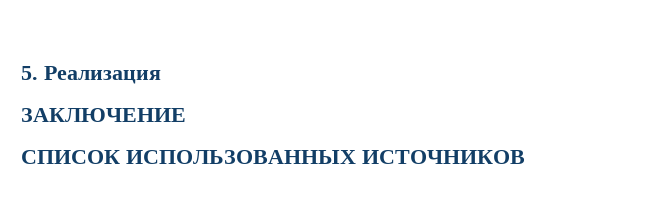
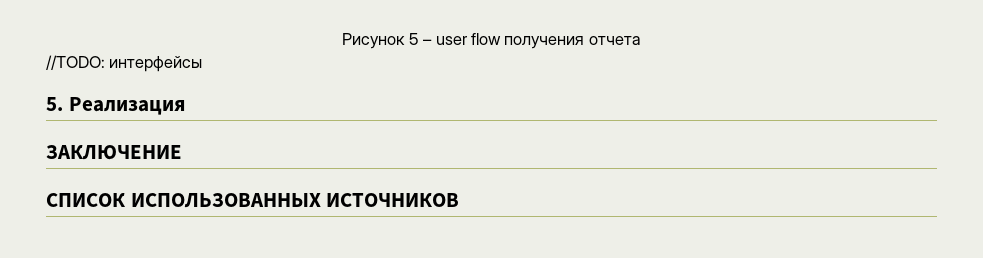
(21, 73) none -> [342,33,641,49] [46,55,203,72] Рисунок 5 – user flow получения отчета // //TODO: интерфейсы //

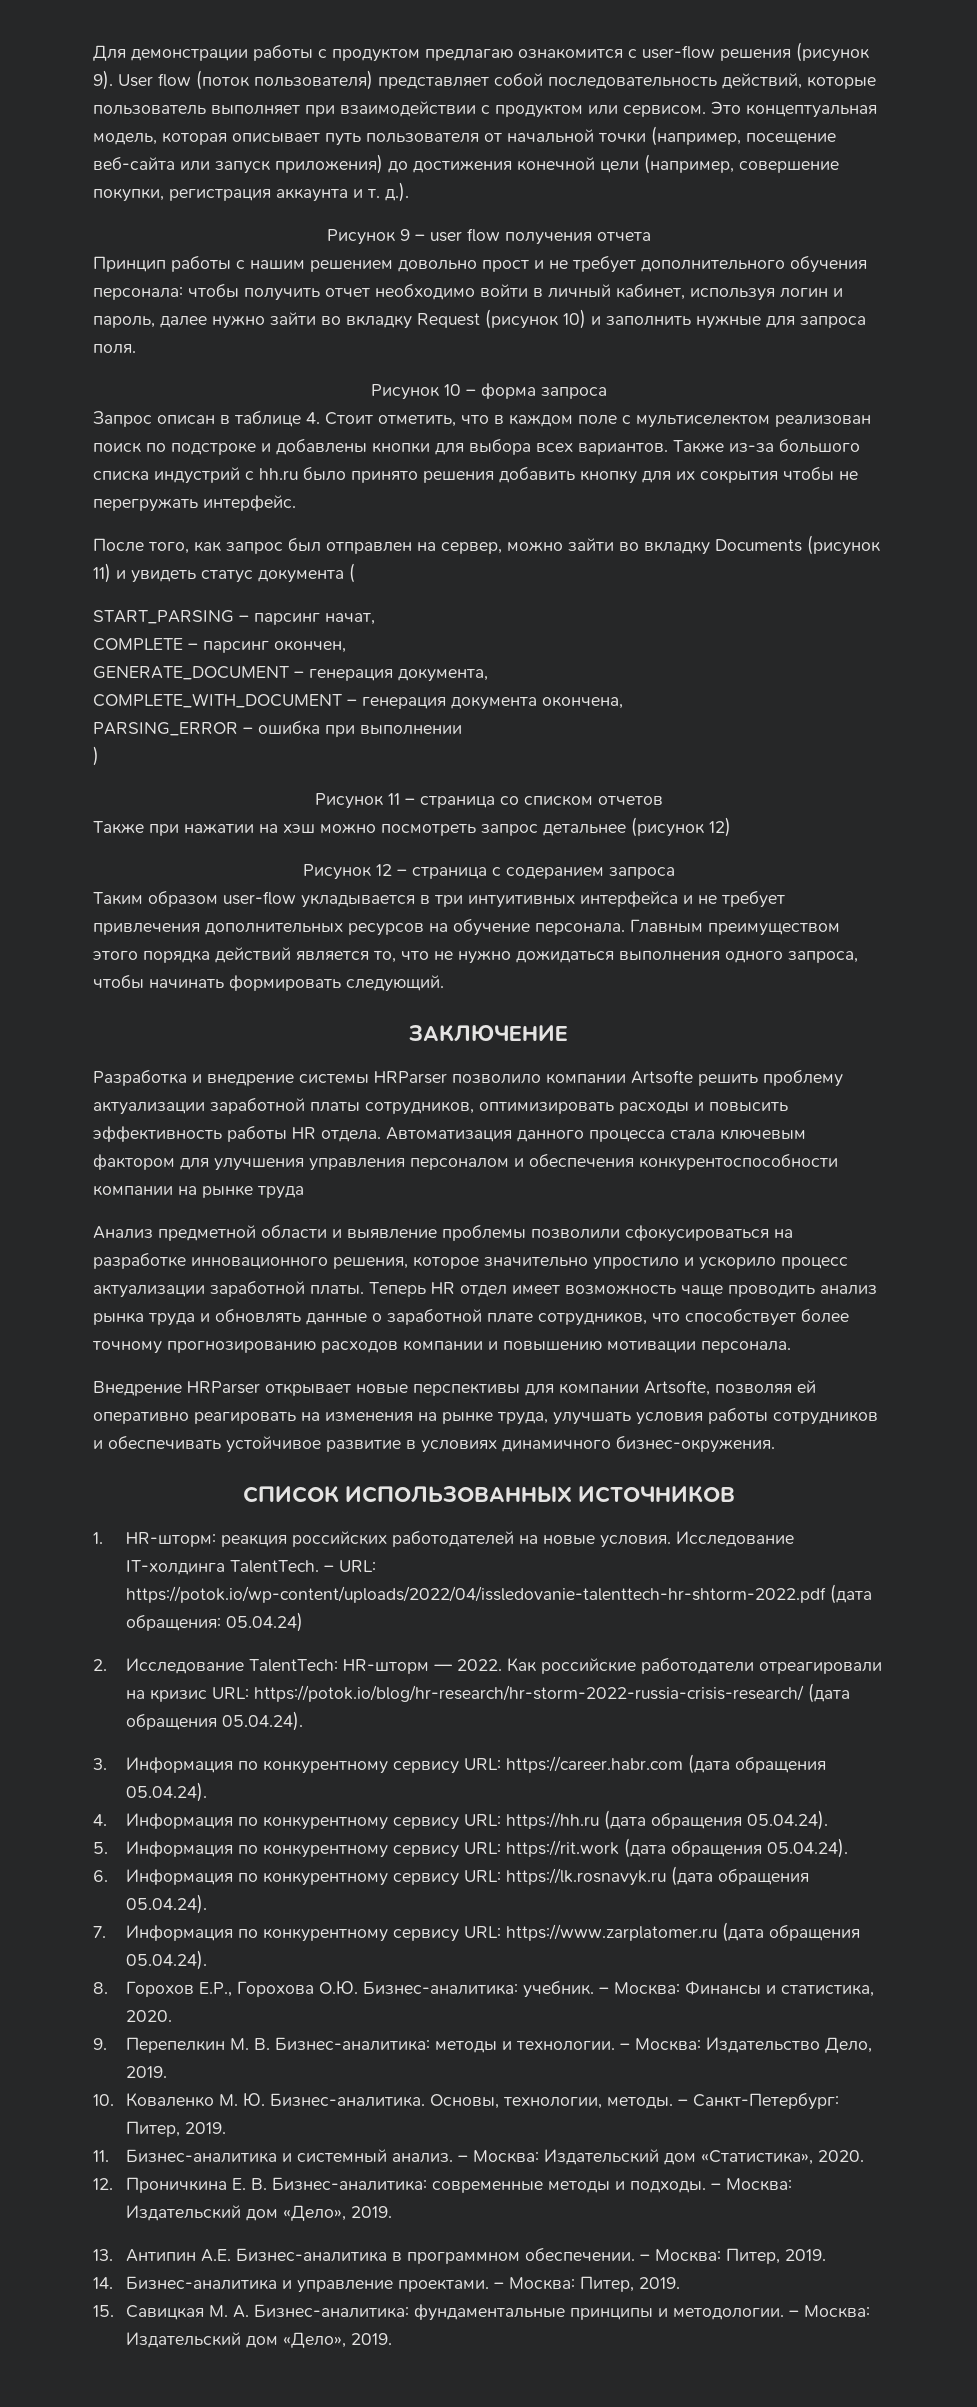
[342,33,419,49] Рисунок 5 -> [93,42,870,62] [93,70,876,90] [93,101,877,118] [93,126,836,146] [93,154,839,174] [93,182,409,202] [326,229,410,245] Для демонстрации работы с продуктом предлагаю ознакомится с user-flow решения (рисунок 9). User flow (поток пользователя) представляет собой последовательность действий, которые пользователь выполняет при взаимодействии с продуктом или сервисом. Это концептуальная модель, которая описывает путь пользователя от начальной точки (например, посещение веб-сайта или запуск приложения) до достижения конечной цели (например, совершение покупки, регистрация аккаунта и т. д.). // Рисунок 9
[46,55,203,72] [46,97,185,115] [46,145,182,160] [46,193,460,208] //TODO: интерфейсы // 5. Реализация // ЗАКЛЮЧЕНИЕ // СПИСОК ИСПОЛЬЗОВАННЫХ ИСТОЧНИКОВ -> [93,255,867,273] [93,283,843,301] [93,309,866,329] [93,344,136,354] [370,383,607,400] [93,410,871,428] [93,438,860,455] [93,466,858,484] [93,495,296,512] [93,535,881,555] [93,563,355,583] [93,610,375,625] [93,638,346,653] [93,666,488,682] [93,693,623,710] [93,720,462,737] [93,746,99,766] [314,793,663,809] [93,817,731,837] [302,864,675,880] [93,890,785,908] [93,918,840,936] [93,947,858,964] [93,974,444,992] [408,1024,568,1042] [93,1069,843,1087] [93,1097,788,1115] [93,1125,806,1142] [93,1153,838,1171] [93,1185,304,1199] [93,1224,793,1242] [93,1252,848,1270] [93,1280,877,1298] [93,1308,849,1326] [92,1340,791,1354] [93,1380,816,1396] [93,1407,878,1425] [93,1435,775,1453] [242,1485,735,1503] [93,1530,795,1548] [126,1560,377,1575] [126,1584,873,1604] [126,1612,304,1632] [93,1657,883,1674] [126,1683,851,1703] [126,1711,304,1731] [93,1754,827,1774] [126,1782,208,1802] [93,1810,829,1830] [93,1838,849,1858] [93,1866,810,1886] [126,1894,208,1914] [93,1922,861,1942] [126,1950,208,1970] [93,1980,875,1998] [126,2010,173,2022] [93,2037,873,2053] [126,2066,168,2078] [93,2092,840,2110] [126,2121,227,2137] [93,2149,865,2165] [93,2177,793,2193] [126,2205,393,2221] [93,2247,827,2264] [93,2276,681,2293] [93,2304,871,2321] [126,2332,393,2348] Принцип работы с нашим решением довольно прост и не требует дополнительного обучения персонала: чтобы получить отчет необходимо войти в личный кабинет, используя логин и пароль, далее нужно зайти во вкладку Request (рисунок 10) и заполнить нужные для запроса поля. // Рисунок 10 – форма запроса // Запрос описан в таблице 4. Стоит отметить, что в каждом поле с мультиселектом реализован поиск по подстроке и добавлены кнопки для выбора всех вариантов. Также из-за большого списка индустрий с hh.ru было принято решения добавить кнопку для их сокрытия чтобы не перегружать интерфейс. // После того, как запрос был отправлен на сервер, можно зайти во вкладку Documents (рисунок 11) и увидеть статус документа ( // START_PARSING – парсинг начат, // COMPLETE – парсинг окончен, // GENERATE_DOCUMENT – генерация документа, // COMPLETE_WITH_DOCUMENT – генерация документа окончена, // PARSING_ERROR – ошибка при выполнении // ) // Рисунок 11 – страница со списком отчетов // Также при нажатии на хэш можно посмотреть запрос детальнее (рисунок 12) // Рисунок 12 – страница с содеранием запроса // Таким образом user-flow укладывается в три интуитивных интерфейса и не требует привлечения дополнительных ресурсов на обучение персонала. Главным преимуществом этого порядка действий является то, что не нужно дожидаться выполнения одного запроса, чтобы начинать формировать следующий. // ЗАКЛЮЧЕНИЕ // Разработка и внедрение системы HRParser позволило компании Artsofte решить проблему актуализации заработной платы сотрудников, оптимизировать расходы и повысить эффективность работы HR отдела. Автоматизация данного процесса стала ключевым фактором для улучшения управления персоналом и обеспечения конкурентоспособности компании на рынке труда // Анализ предметной области и выявление проблемы позволили сфокусироваться на разработке инновационного решения, которое значительно упростило и ускорило процесс актуализации заработной платы. Теперь HR отдел имеет возможность чаще проводить анализ рынка труда и обновлять данные о заработной плате сотрудников, что способствует более точному прогнозированию расходов компании и повышению мотивации персонала. // Внедрение HRParser открывает новые перспективы для компании Artsofte, позволяя ей оперативно реагировать на изменения на рынке труда, улучшать условия работы сотрудников и обеспечивать устойчивое развитие в условиях динамичного бизнес-окружения. // СПИСОК ИСПОЛЬЗОВАННЫХ ИСТОЧНИКОВ // 1. HR-шторм: реакция российских работодателей на новые условия. Исследование IT-холдинга TalentTech. – URL: https://potok.io/wp-content/uploads/2022/04/issledovanie-talenttech-hr-shtorm-2022.pdf (дата обращения: 05.04.24) // 2. Исследование TalentTech: HR-шторм — 2022. Как российские работодатели отреагировали на кризис URL: https://potok.io/blog/hr-research/hr-storm-2022-russia-crisis-research/ (дата обращения 05.04.24). // 3. Информация по конкурентному сервису URL: https://career.habr.com (дата обращения 05.04.24). // 4. Информация по конкурентному сервису URL: https://hh.ru (дата обращения 05.04.24). // 5. Информация по конкурентному сервису URL: https://rit.work (дата обращения 05.04.24). // 6. Информация по конкурентному сервису URL: https://lk.rosnavyk.ru (дата обращения 05.04.24). // 7. Информация по конкурентному сервису URL: https://www.zarplatomer.ru (дата обращения 05.04.24). // 8. Горохов Е.Р., Горохова О.Ю. Бизнес-аналитика: учебник. – Москва: Финансы и статистика, 2020. // 9. Перепелкин М. В. Бизнес-аналитика: методы и технологии. – Москва: Издательство Дело, 2019. // 10. Коваленко М. Ю. Бизнес-аналитика. Основы, технологии, методы. – Санкт-Петербург: Питер, 2019. // 11. Бизнес-аналитика и системный анализ. – Москва: Издательский дом «Статистика», 2020. // 12. Проничкина Е. В. Бизнес-аналитика: современные методы и подходы. – Москва: Издательский дом «Дело», 2019. // 13. Антипин А.Е. Бизнес-аналитика в программном обеспечении. – Москва: Питер, 2019. // 14. Бизнес-аналитика и управление проектами. – Москва: Питер, 2019. // 15. Савицкая М. А. Бизнес-аналитика: фундаментальные принципы и методологии. – Москва: Издательский дом «Дело», 2019.

